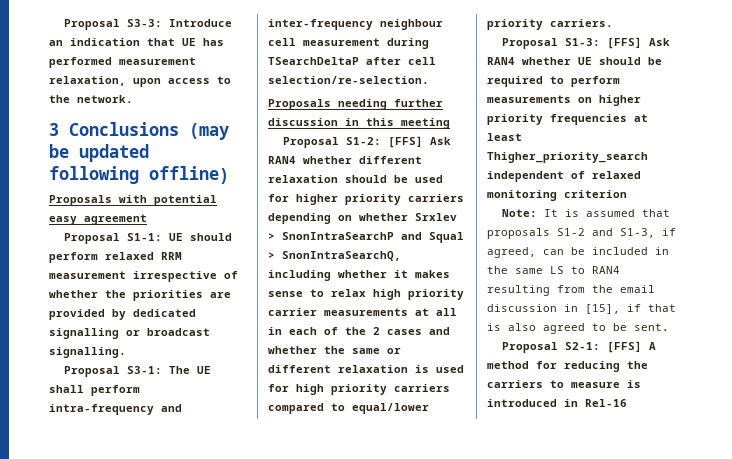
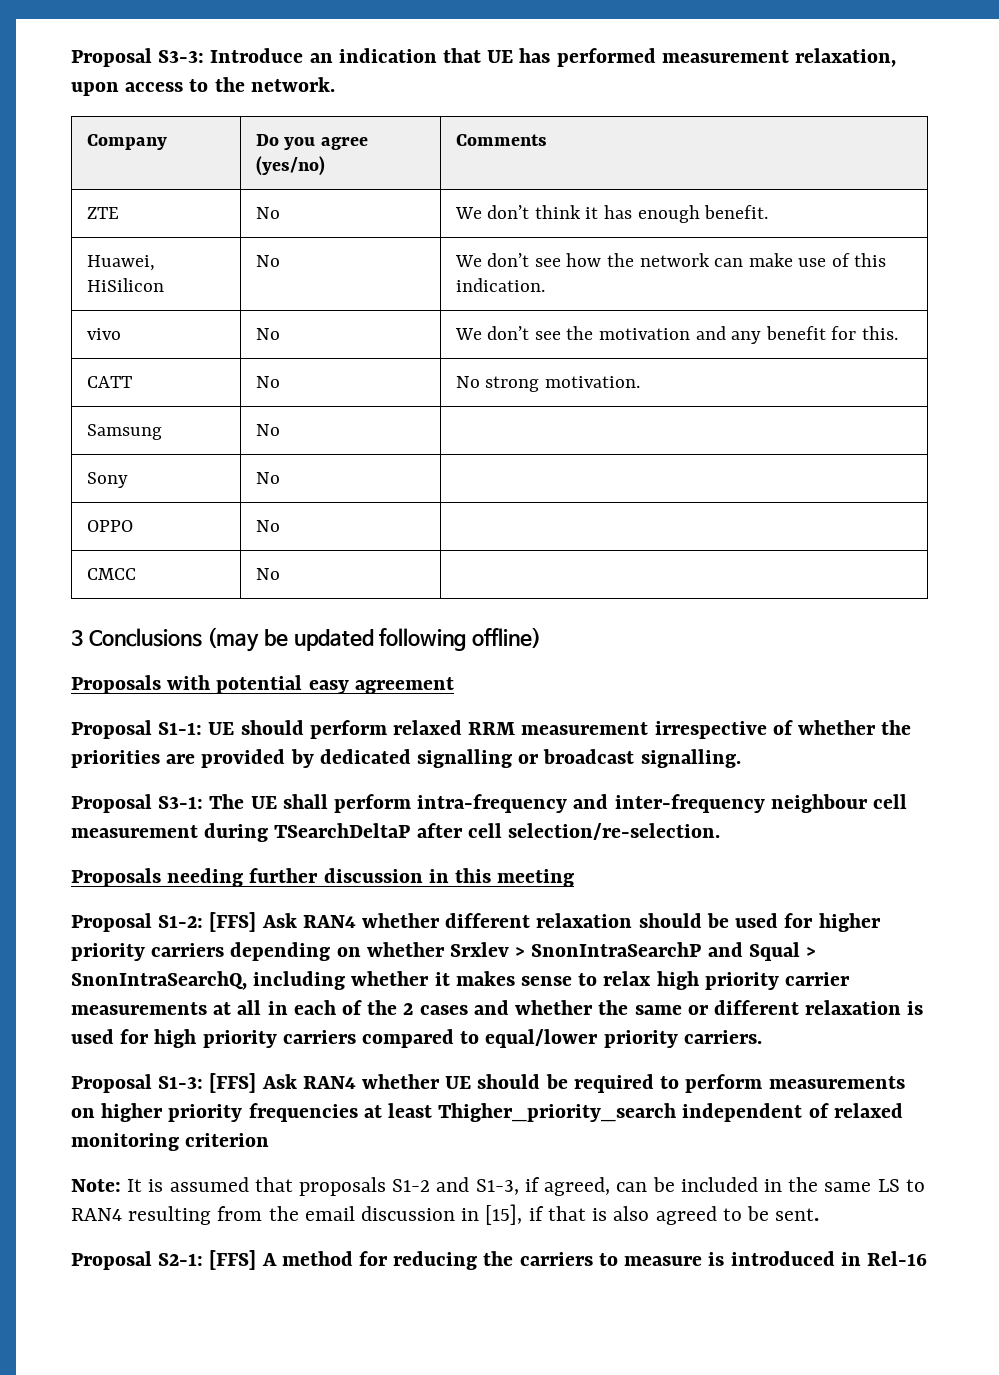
(133, 99) none -> [86,134,167,150] [255,134,368,150] [255,156,325,176] [455,134,547,146] [86,207,119,219] [255,207,280,219] [454,205,769,223] [86,255,155,271] [86,278,164,292] [255,255,280,267] [454,253,887,267] [455,278,545,292] [86,328,121,340] [255,328,280,340] [454,326,898,344] [86,376,132,388] [255,376,280,388] [455,376,640,392] [86,424,162,440] [255,424,280,436] [86,472,128,488] [255,472,280,484] [86,520,133,532] [255,520,280,532] [86,568,136,580] [255,568,280,580] // Company | Do you agree (yes/no) | Comments // ZTE | No | We don’t think it has enough benefit. // Huawei, HiSilicon | No | We don’t see how the network can make use of this indication. // vivo | No | We don’t see the motivation and any benefit for this. // CATT | No | No strong motivation. // Samsung | No | // Sony | No | // OPPO | No | // CMCC | No |

